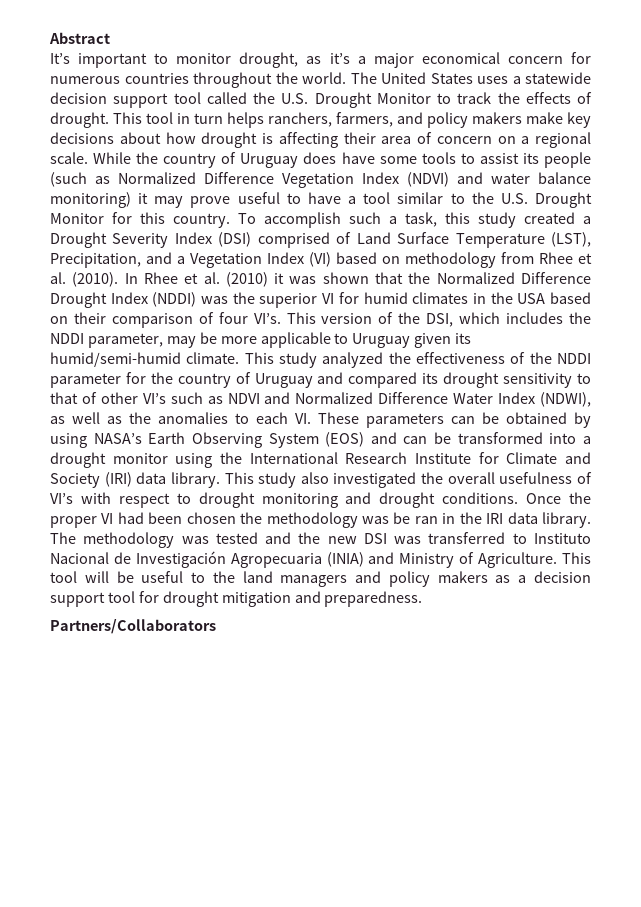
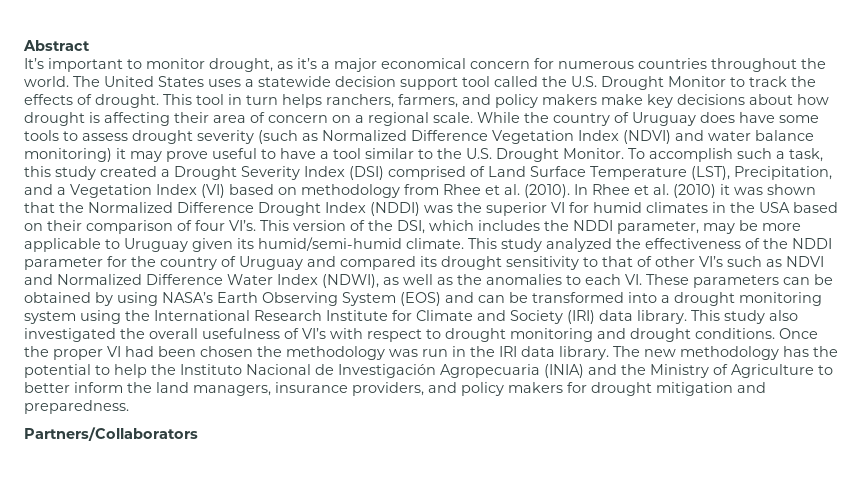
[479,152,592,168] assist its people -> [82,130,254,144] assess drought severity
[50,212,230,228] Monitor for this country. -> [563,148,624,159] Monitor.
[112,453,168,464] monitor -> [739,292,822,306] [24,311,76,324] monitoring system
[393,512,438,524] be ran -> [422,349,448,357] run
[83,532,527,548] methodology was tested and the new DSI was transferred to -> [644,346,838,360] [24,364,176,378] new methodology has the potential to help the
(395, 558) none -> [621,364,646,375] the
[478,552,592,568] [50,571,591,587] [50,591,135,607] Agriculture. This tool will be useful to the land managers and policy makers as a decision support tool -> [731,364,833,378] [24,382,563,396] Agriculture to better inform the land managers, insurance providers, and policy makers

